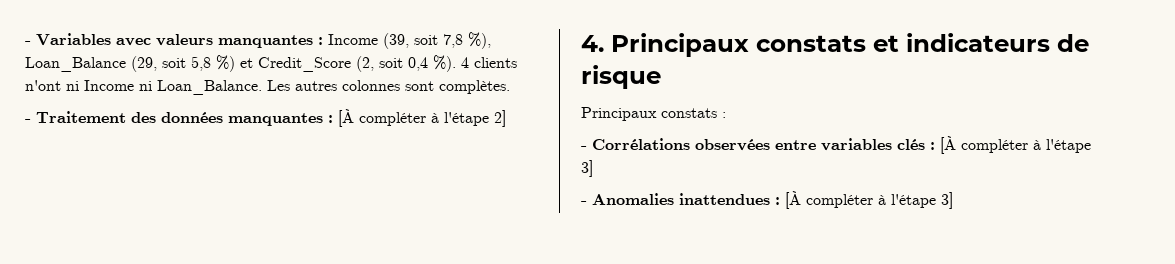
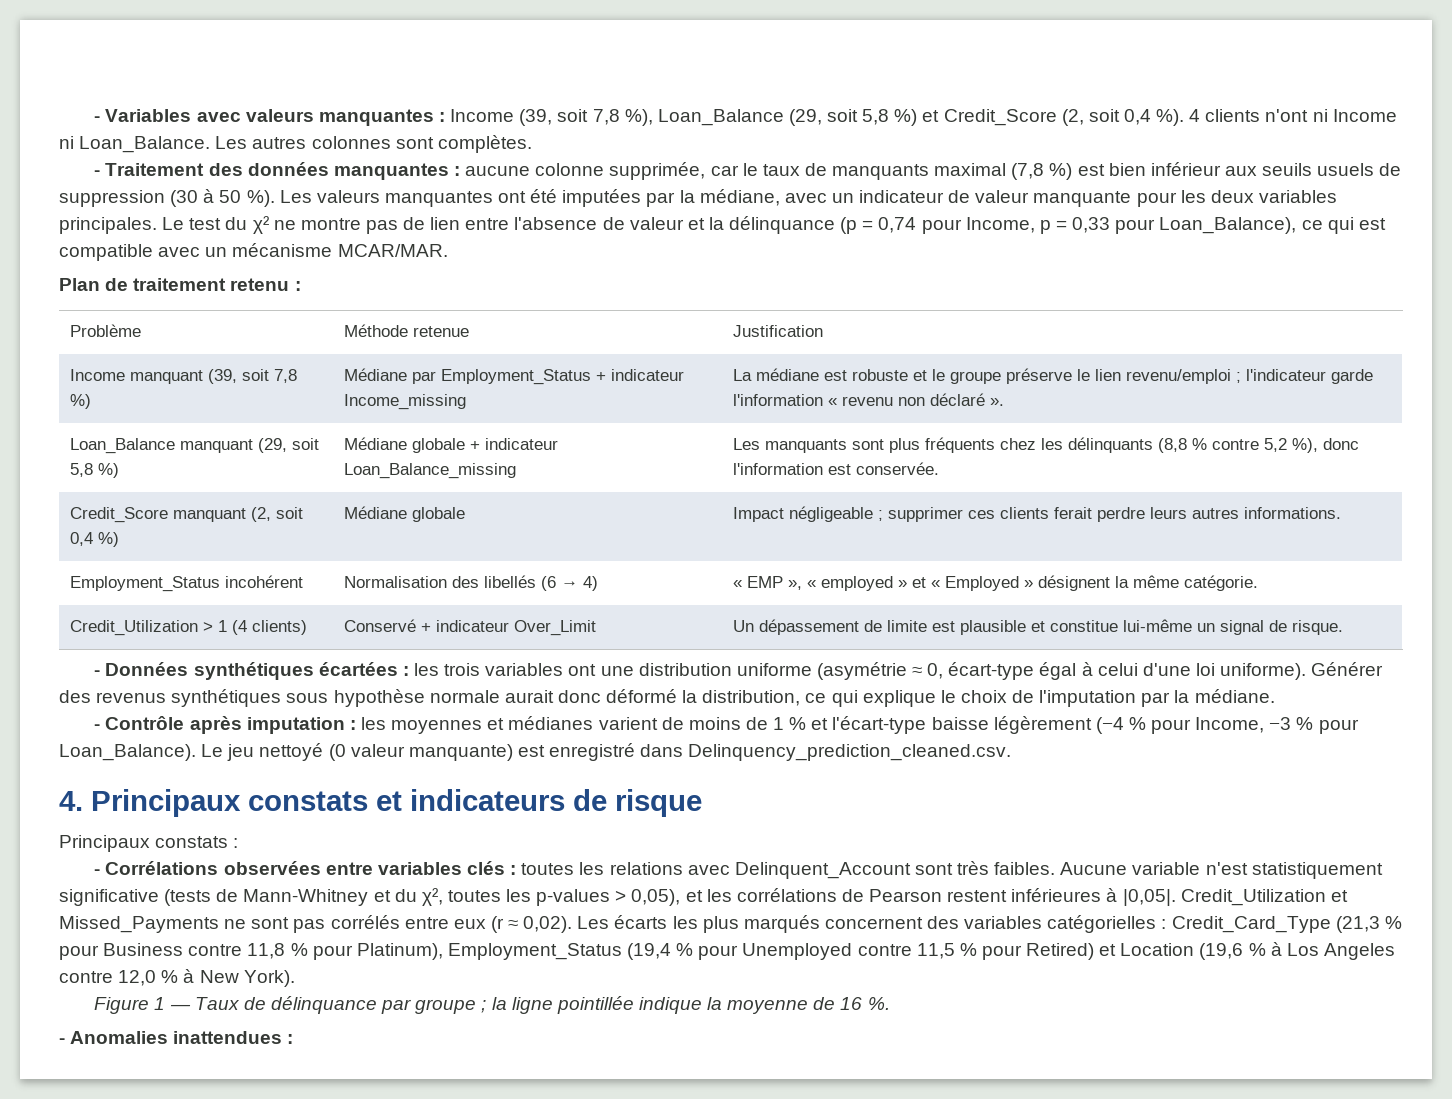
[338,109,506,127] [À compléter à l'étape 2] -> [465,162,1402,180] [59,189,1337,207] [59,216,1386,234] [59,243,448,261] [59,278,301,291] [70,324,142,337] [344,324,470,337] [733,325,824,337] [70,369,298,384] [70,394,92,409] [344,368,685,385] [344,394,467,410] [733,368,1374,384] [733,393,1005,406] [70,438,320,454] [70,463,120,478] [344,437,559,453] [344,463,517,479] [733,437,1360,453] [733,462,940,475] [70,507,304,523] [70,532,120,547] [344,506,466,522] [733,506,1342,522] [70,575,304,592] [344,575,599,591] [733,575,1259,591] [70,620,308,636] [344,619,597,636] [733,619,1344,635] [94,662,1384,680] [59,689,1275,707] [94,716,1359,734] [59,743,1012,761] aucune colonne supprimée, car le taux de manquants maximal (7,8 %) est bien inférieur aux seuils usuels de suppression (30 à 50 %). Les valeurs manquantes ont été imputées par la médiane, avec un indicateur de valeur manquante pour les deux variables principales. Le test du χ² ne montre pas de lien entre l'absence de valeur et la délinquance (p = 0,74 pour Income, p = 0,33 pour Loan_Balance), ce qui est compatible avec un mécanisme MCAR/MAR. // Plan de traitement retenu : // Problème | Méthode retenue | Justification // Income manquant (39, soit 7,8 %) | Médiane par Employment_Status + indicateur Income_missing | La médiane est robuste et le groupe préserve le lien revenu/emploi ; l'indicateur garde l'information « revenu non déclaré ». // Loan_Balance manquant (29, soit 5,8 %) | Médiane globale + indicateur Loan_Balance_missing | Les manquants sont plus fréquents chez les délinquants (8,8 % contre 5,2 %), donc l'information est conservée. // Credit_Score manquant (2, soit 0,4 %) | Médiane globale | Impact négligeable ; supprimer ces clients ferait perdre leurs autres informations. // Employment_Status incohérent | Normalisation des libellés (6 → 4) | « EMP », « employed » et « Employed » désignent la même catégorie. // Credit_Utilization > 1 (4 clients) | Conservé + indicateur Over_Limit | Un dépassement de limite est plausible et constitue lui-même un signal de risque. // - Données synthétiques écartées : les trois variables ont une distribution uniforme (asymétrie ≈ 0, écart-type égal à celui d'une loi uniforme). Générer des revenus synthétiques sous hypothèse normale aurait donc déformé la distribution, ce qui explique le choix de l'imputation par la médiane. // - Contrôle après imputation : les moyennes et médianes varient de moins de 1 % et l'écart-type baisse légèrement (−4 % pour Income, −3 % pour Loan_Balance). Le jeu nettoyé (0 valeur manquante) est enregistré dans Delinquency_prediction_cleaned.csv.
[940,136,1091,154] [581,160,593,177] [À compléter à l'étape 3] -> [521,861,1383,879] [59,888,1348,906] [59,915,1402,933] [59,942,1395,960] [59,969,295,987] [94,996,890,1014] toutes les relations avec Delinquent_Account sont très faibles. Aucune variable n'est statistiquement significative (tests de Mann-Whitney et du χ², toutes les p-values > 0,05), et les corrélations de Pearson restent inférieures à |0,05|. Credit_Utilization et Missed_Payments ne sont pas corrélés entre eux (r ≈ 0,02). Les écarts les plus marqués concernent des variables catégorielles : Credit_Card_Type (21,3 % pour Business contre 11,8 % pour Platinum), Employment_Status (19,4 % pour Unemployed contre 11,5 % pour Retired) et Location (19,6 % à Los Angeles contre 12,0 % à New York). // Figure 1 — Taux de délinquance par groupe ; la ligne pointillée indique la moyenne de 16 %.
[785,191,953,209] [À compléter à l'étape 3] -> (294, 1039) none

